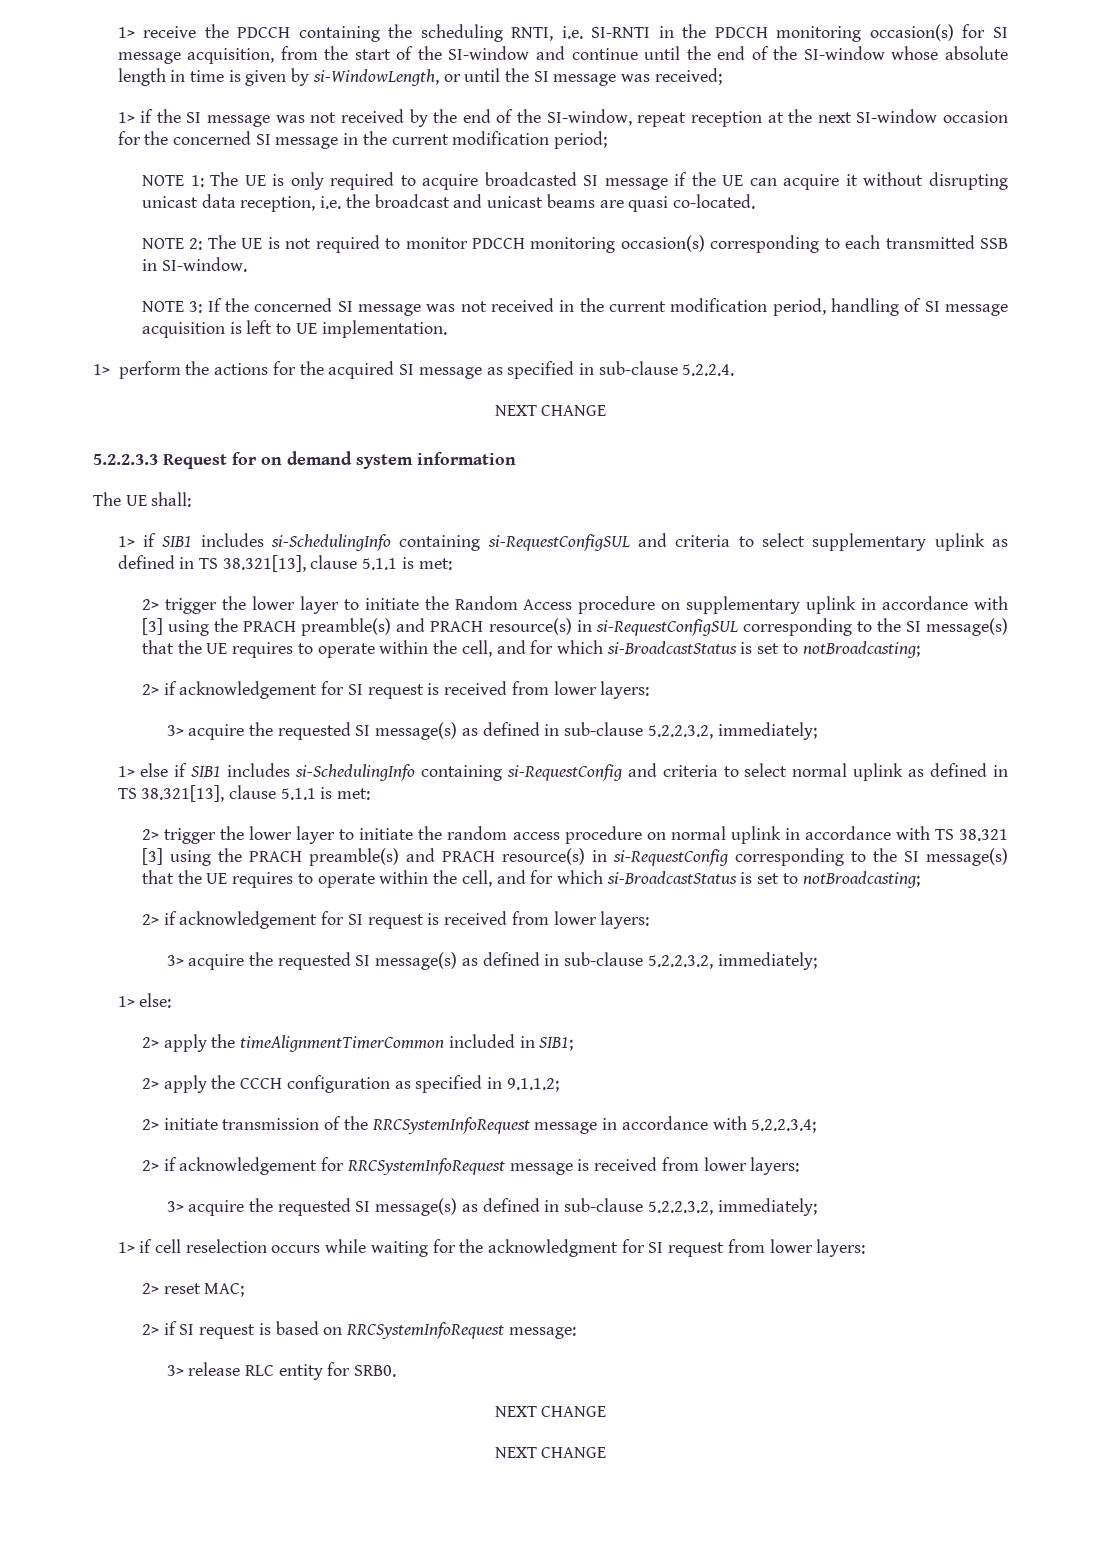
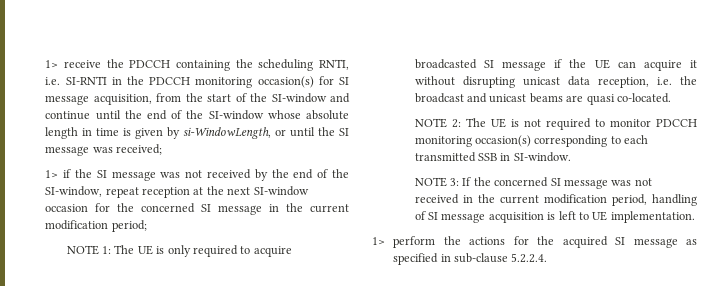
[494,405,607,416] [93,451,516,469] [93,492,192,507] [117,533,1008,551] [117,555,452,572] [142,596,1008,614] [142,618,1009,636] [142,640,920,658] [142,681,650,699] [166,722,817,740] [117,763,1008,781] [117,785,371,802] [142,826,1009,844] [142,848,1009,866] [142,870,920,888] [142,911,650,929] [166,952,817,970] [117,993,172,1008] [142,1034,574,1052] [142,1075,559,1093] [142,1116,817,1134] [142,1157,800,1175] [166,1198,817,1216] [117,1239,866,1257] [142,1283,245,1297] [142,1321,576,1339] [166,1362,397,1380] [494,1406,607,1417] [494,1447,607,1458] // NEXT CHANGE // 5.2.2.3.3 Request for on demand system information // The UE shall: // 1> if SIB1 includes si-SchedulingInfo containing si-RequestConfigSUL and criteria to select supplementary uplink as defined in TS 38.321[13], clause 5.1.1 is met: // 2> trigger the lower layer to initiate the Random Access procedure on supplementary uplink in accordance with [3] using the PRACH preamble(s) and PRACH resource(s) in si-RequestConfigSUL corresponding to the SI message(s) that the UE requires to operate within the cell, and for which si-BroadcastStatus is set to notBroadcasting; // 2> if acknowledgement for SI request is received from lower layers: // 3> acquire the requested SI message(s) as defined in sub-clause 5.2.2.3.2, immediately; // 1> else if SIB1 includes si-SchedulingInfo containing si-RequestConfig and criteria to select normal uplink as defined in TS 38.321[13], clause 5.1.1 is met: // 2> trigger the lower layer to initiate the random access procedure on normal uplink in accordance with TS 38.321 [3] using the PRACH preamble(s) and PRACH resource(s) in si-RequestConfig corresponding to the SI message(s) that the UE requires to operate within the cell, and for which si-BroadcastStatus is set to notBroadcasting; // 2> if acknowledgement for SI request is received from lower layers: // 3> acquire the requested SI message(s) as defined in sub-clause 5.2.2.3.2, immediately; // 1> else: // 2> apply the timeAlignmentTimerCommon included in SIB1; // 2> apply the CCCH configuration as specified in 9.1.1.2; // 2> initiate transmission of the RRCSystemInfoRequest message in accordance with 5.2.2.3.4; // 2> if acknowledgement for RRCSystemInfoRequest message is received from lower layers: // 3> acquire the requested SI message(s) as defined in sub-clause 5.2.2.3.2, immediately; // 1> if cell reselection occurs while waiting for the acknowledgment for SI request from lower layers: // 2> reset MAC; // 2> if SI request is based on RRCSystemInfoRequest message: // 3> release RLC entity for SRB0. // NEXT CHANGE // NEXT CHANGE -> (548, 258) none

